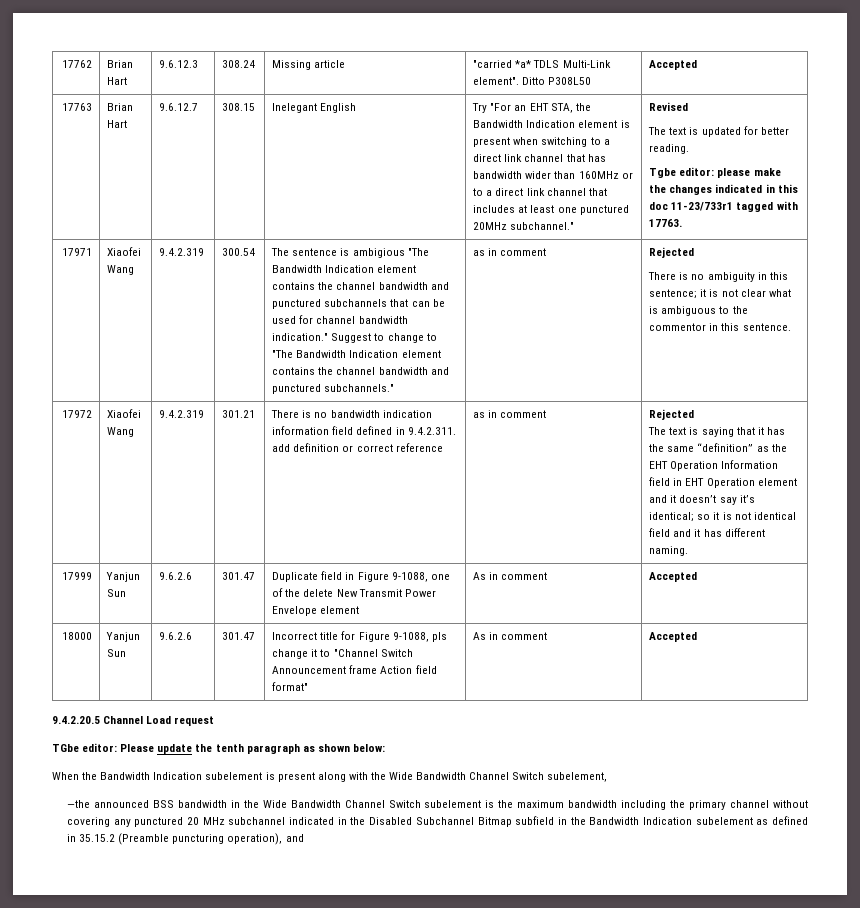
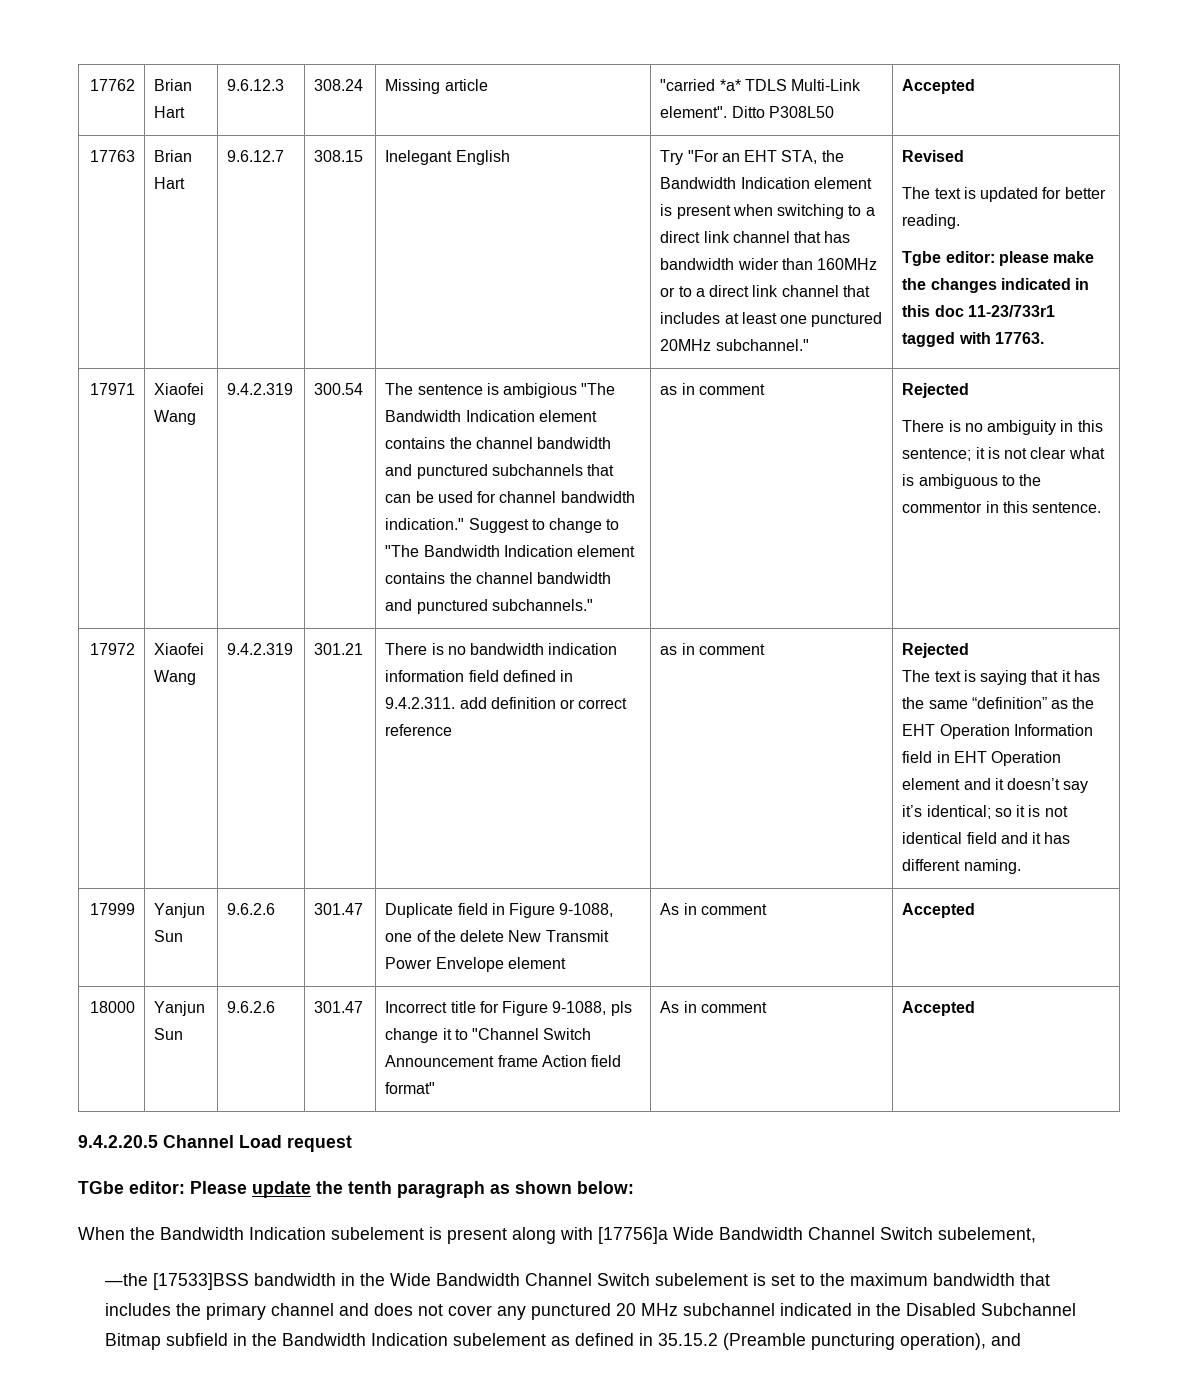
[370,772,386,780] the -> [598,1227,668,1244] [17756]a
[93,800,174,808] announced BSS -> [153,1273,250,1290] [17533]BSS
(495, 804) none -> [771,1274,816,1286] set to
[621,800,667,810] including -> [1020,1273,1051,1286] [105,1303,172,1316] that includes
[772,800,808,808] [66,817,110,827] without covering -> [339,1303,493,1316] and does not cover

